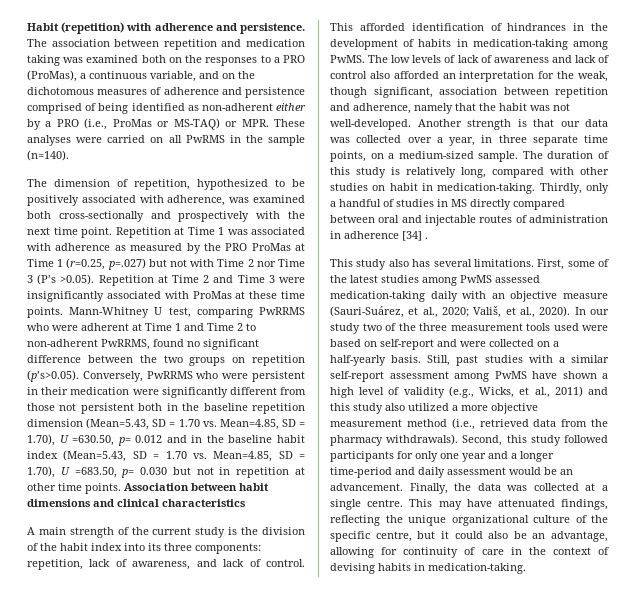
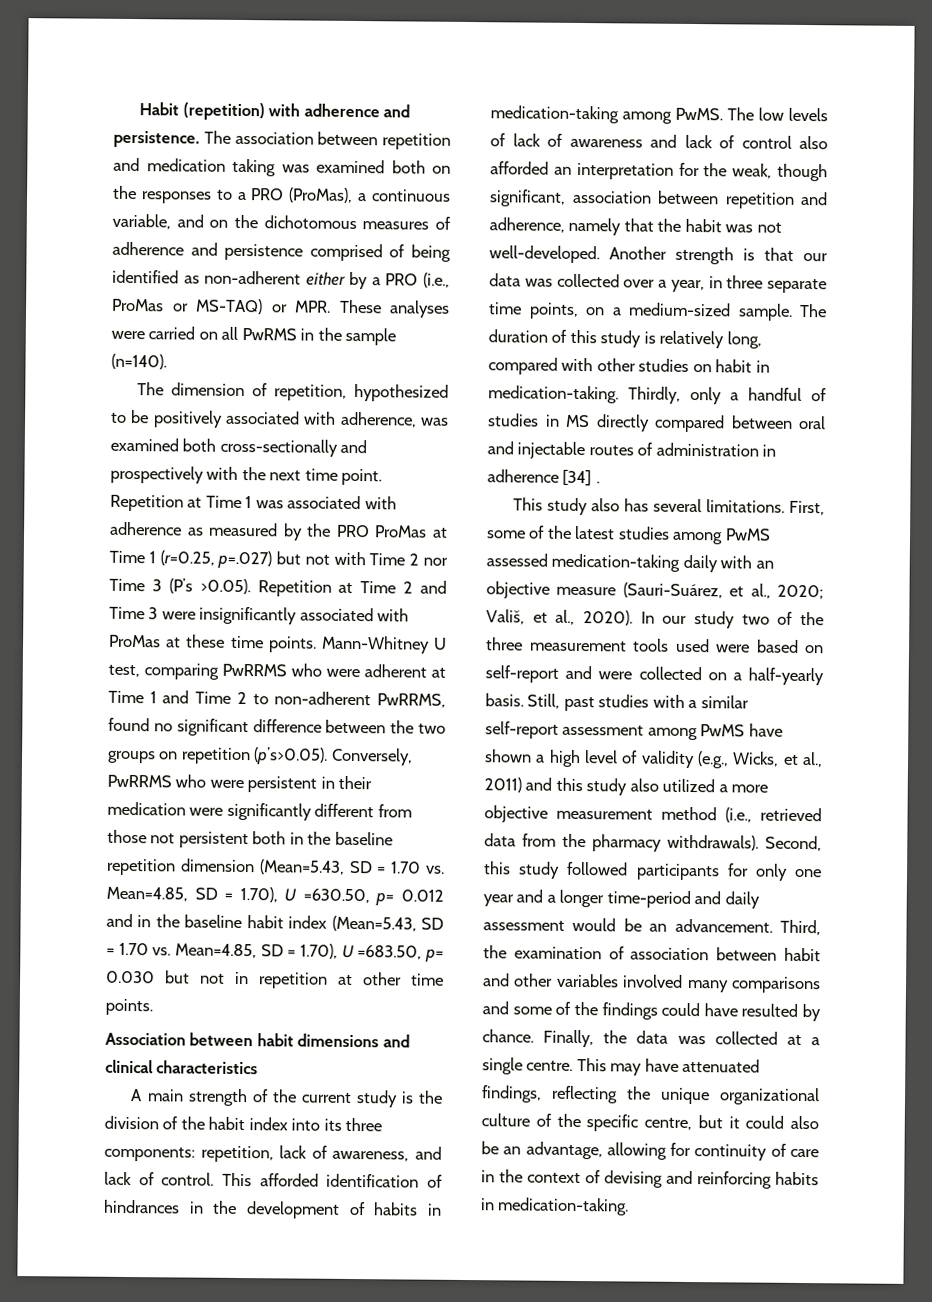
(121, 488) none -> (153, 1007) //
(403, 487) none -> [780,919,821,936] [483,945,821,962] [483,973,821,994] [482,1001,821,1022] [482,1029,534,1043] Third, the examination of association between habit and other variables involved many comparisons and some of the findings could have resulted by chance.
(375, 568) none -> [666,1170,772,1189] and reinforcing

